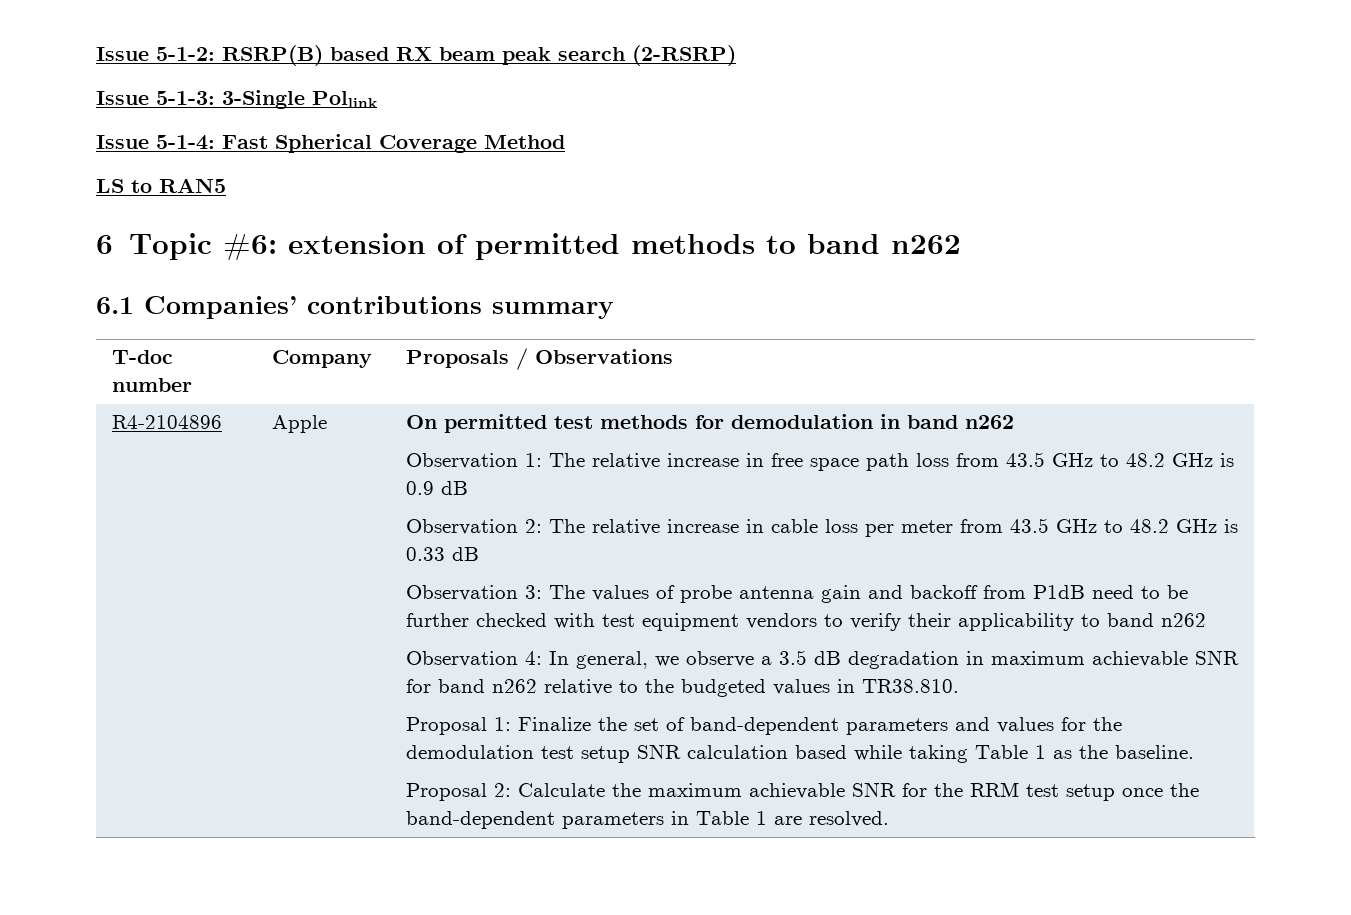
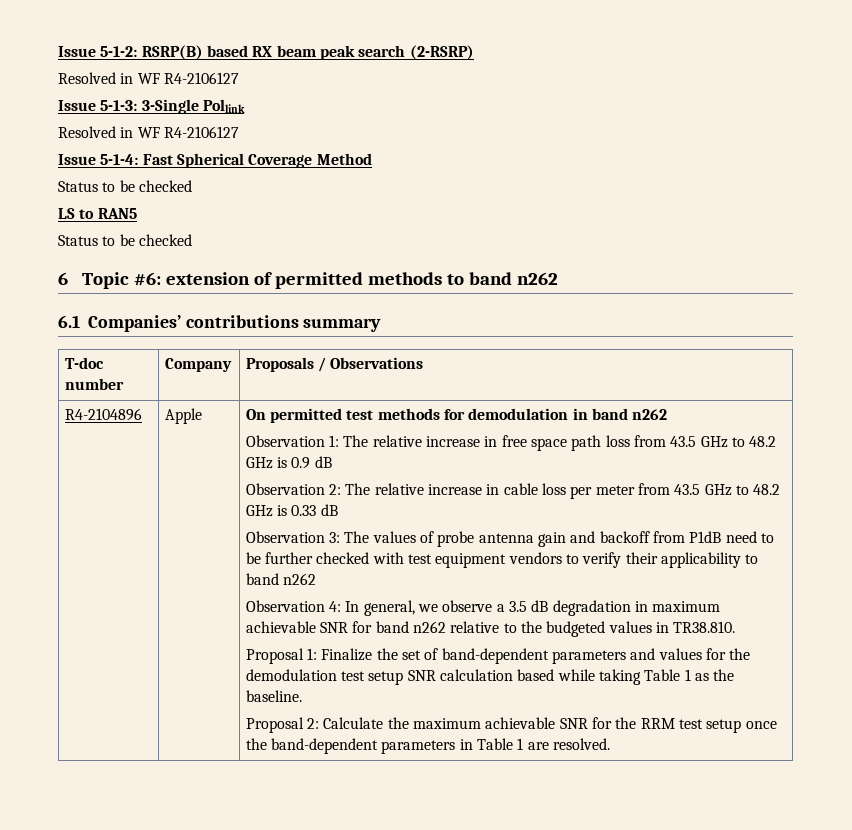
(736, 55) none -> [58,72,239,84] // Resolved in WF R4-2106127
(377, 99) none -> [58,126,239,138] // Resolved in WF R4-2106127
(565, 142) none -> [58,180,192,192] // Status to be checked
(226, 185) none -> [58,234,192,246] // Status to be checked

